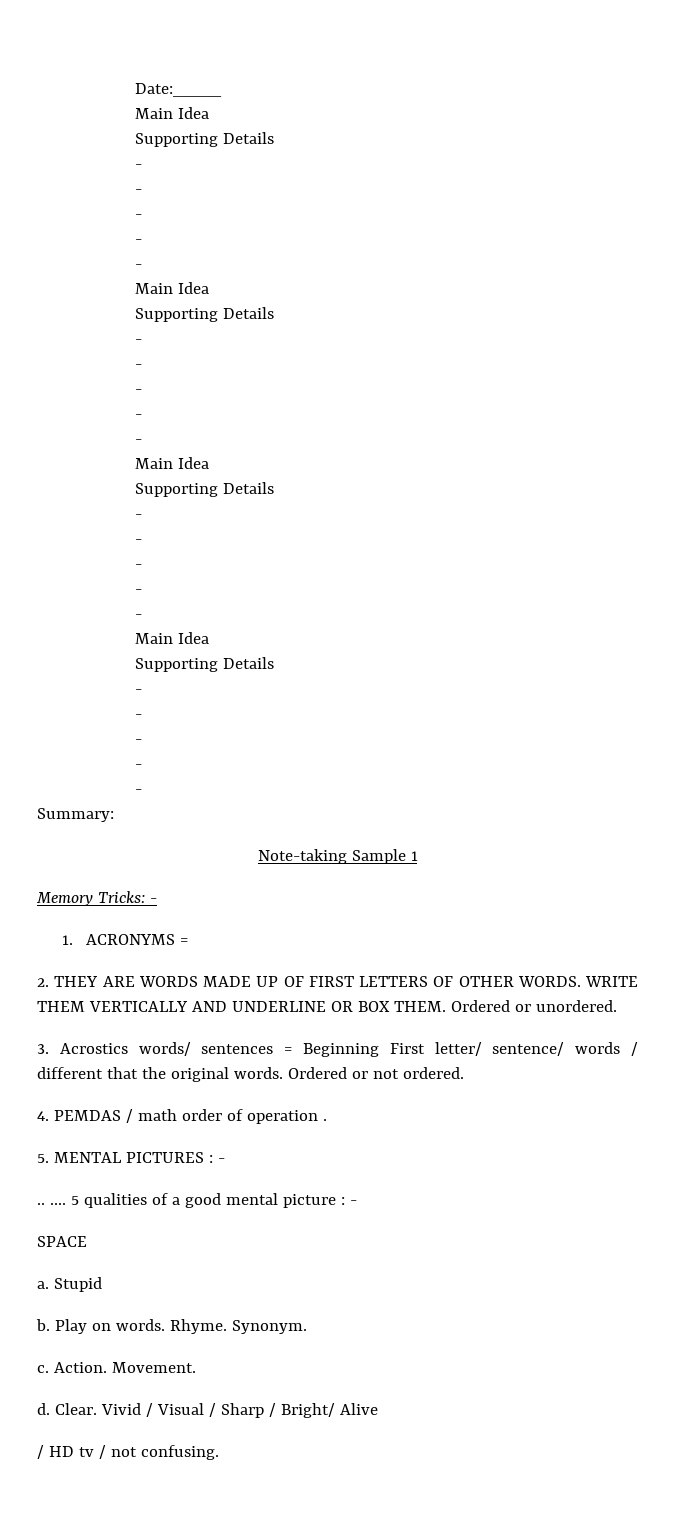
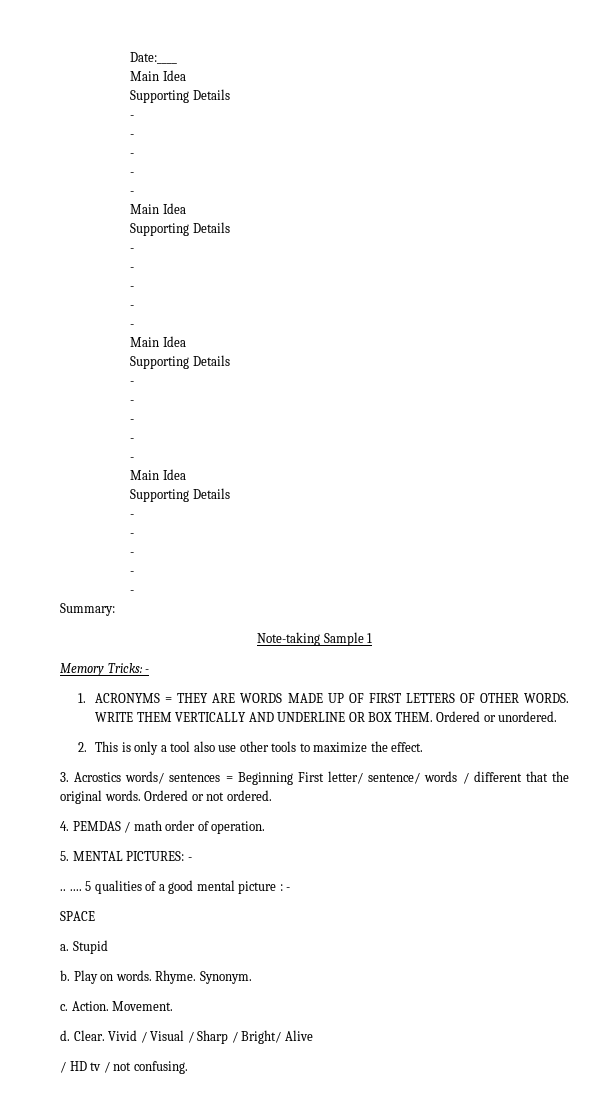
[37,978,49,987] // 2. -> (173, 700) none
(617, 1006) none -> [77,741,424,755] // 2. This is only a tool also use other tools to maximize the effect.
[246,1110,327,1124] operation . -> [211,821,266,834] operation.
[125,1152,213,1163] PICTURES : -> [126,851,185,861] PICTURES:

